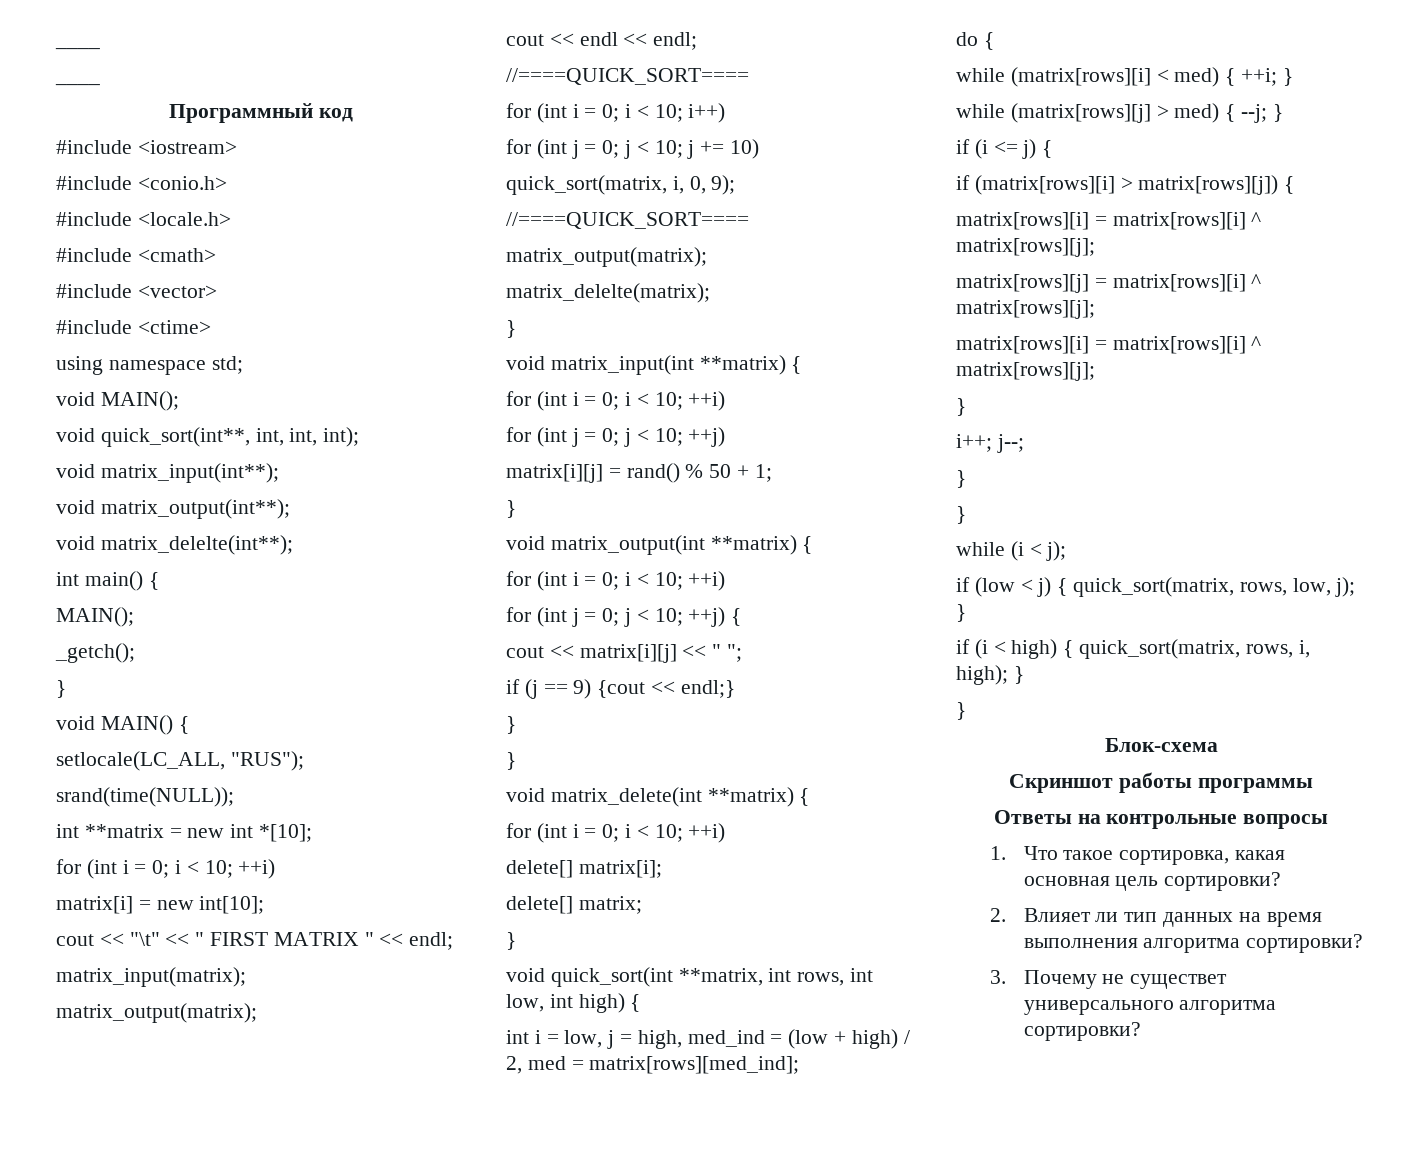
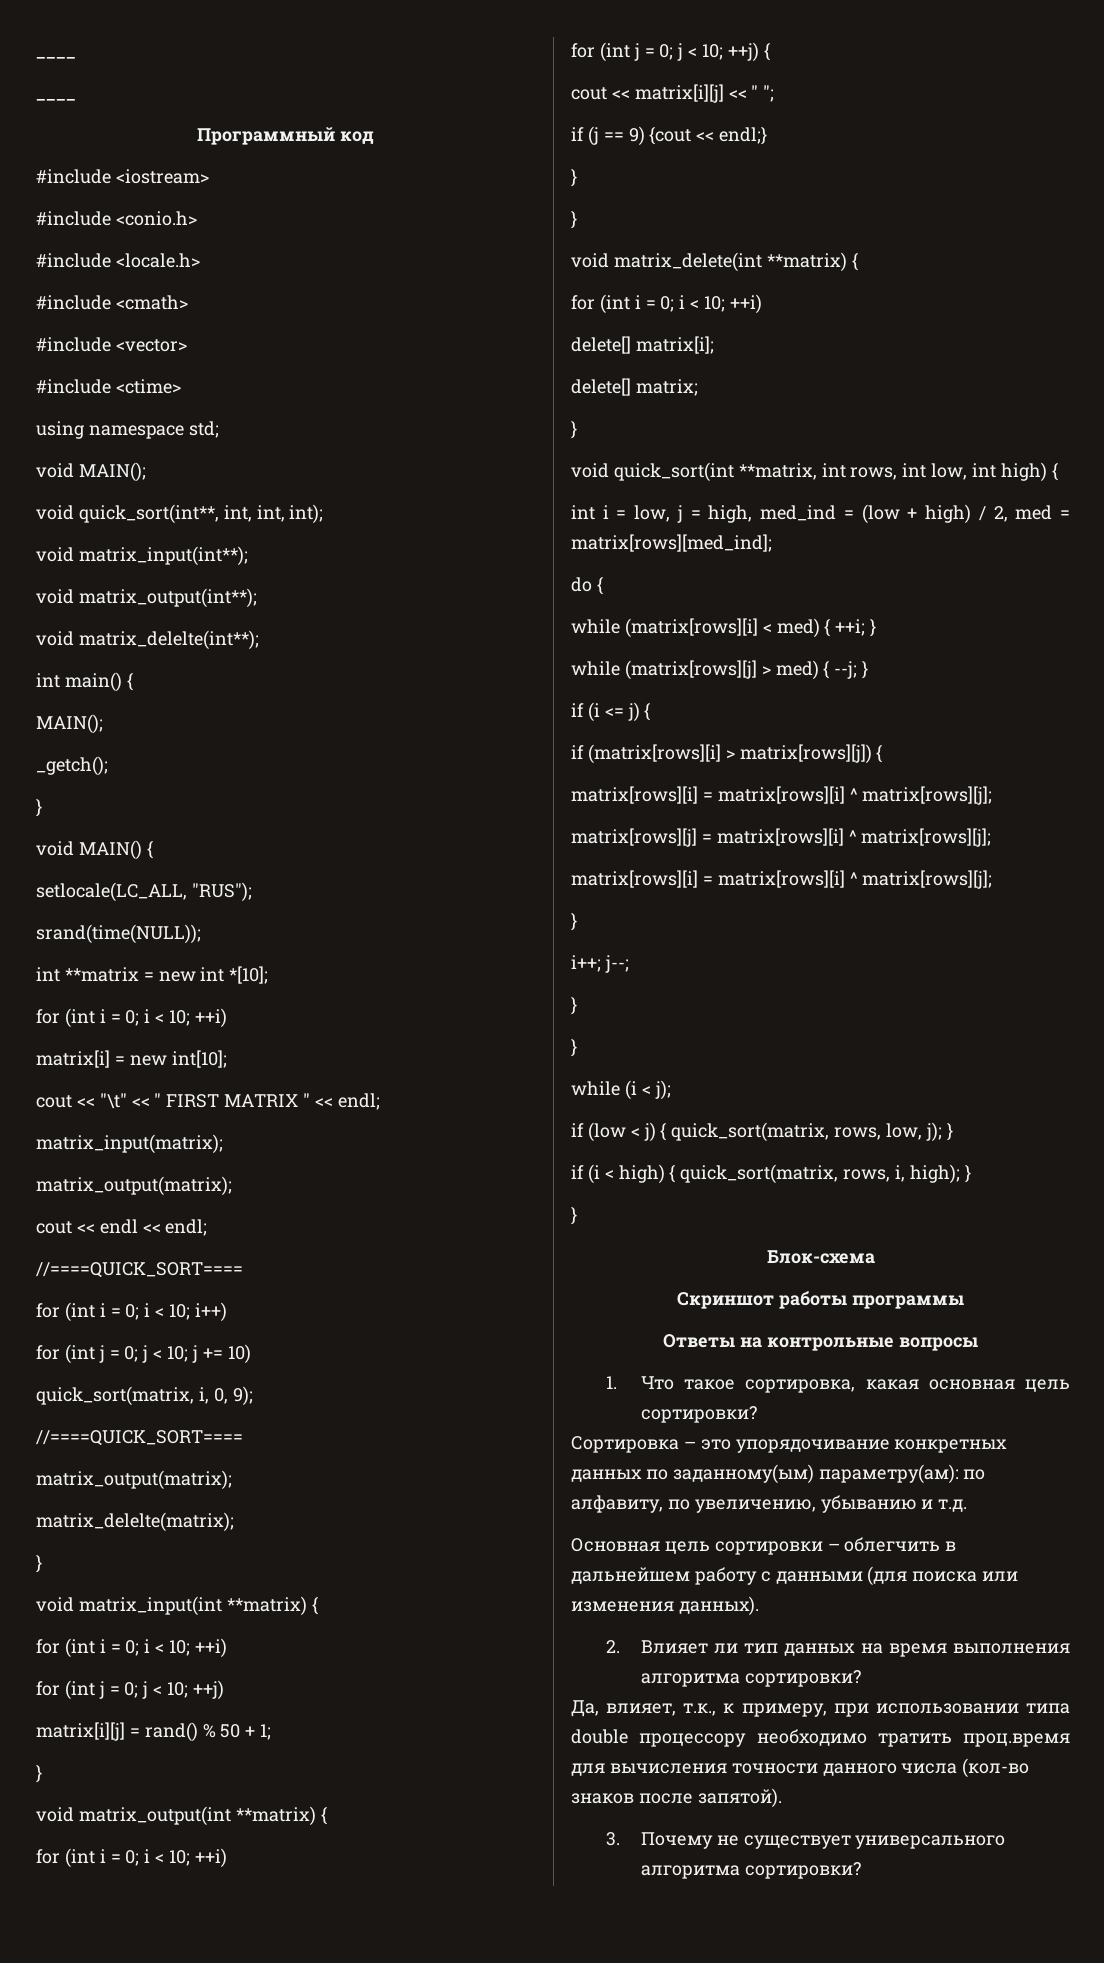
(1282, 881) none -> [571,1436,1008,1453] [571,1464,986,1484] [571,1495,968,1513] [571,1537,957,1555] [571,1566,1019,1586] [571,1596,759,1616] // Сортировка – это упорядочивание конкретных данных по заданному(ым) параметру(ам): по алфавиту, по увеличению, убыванию и т.д. // Основная цель сортировки – облегчить в дальнейшем работу с данными (для поиска или изменения данных).
(1364, 943) none -> [571,1700,1070,1717] [571,1729,1070,1747] [571,1758,1030,1778] [571,1788,782,1808] // Да, влияет, т.к., к примеру, при использовании типа double процессору необходимо тратить проц.время для вычисления точности данного числа (кол-во знаков после запятой).
[1130,974,1228,989] существет -> [743,1835,851,1849] существует

